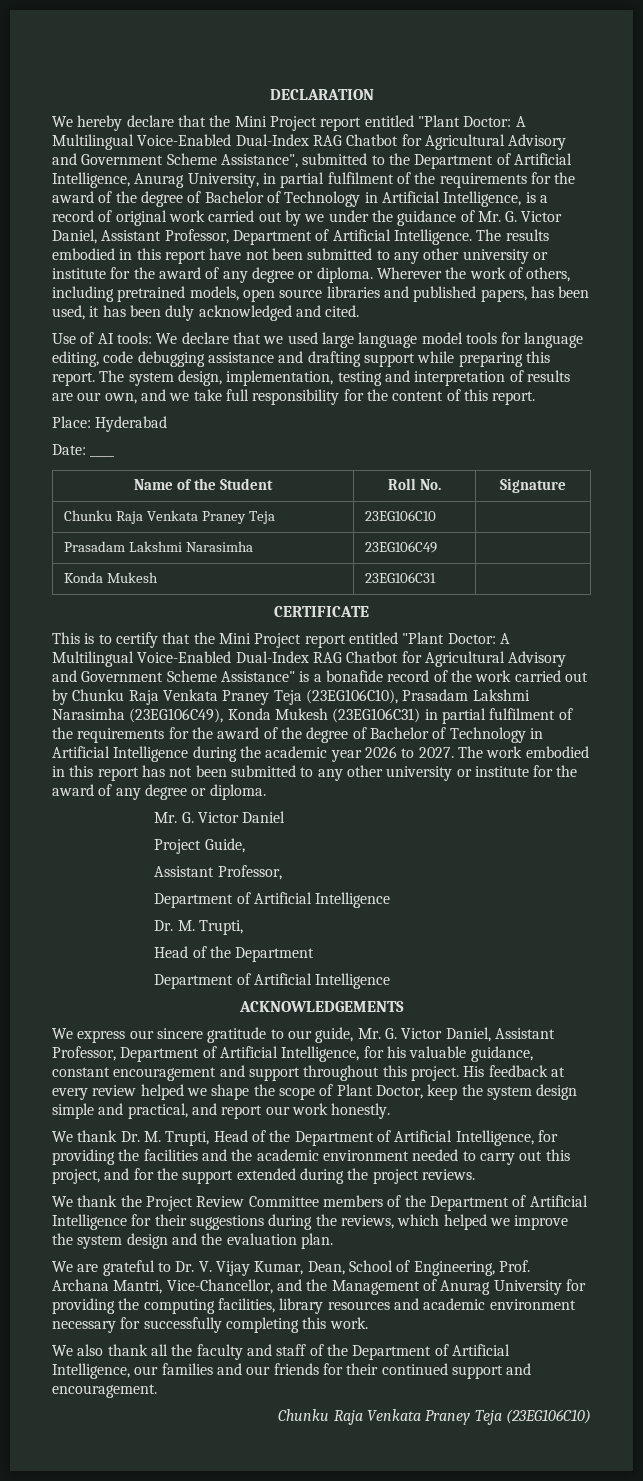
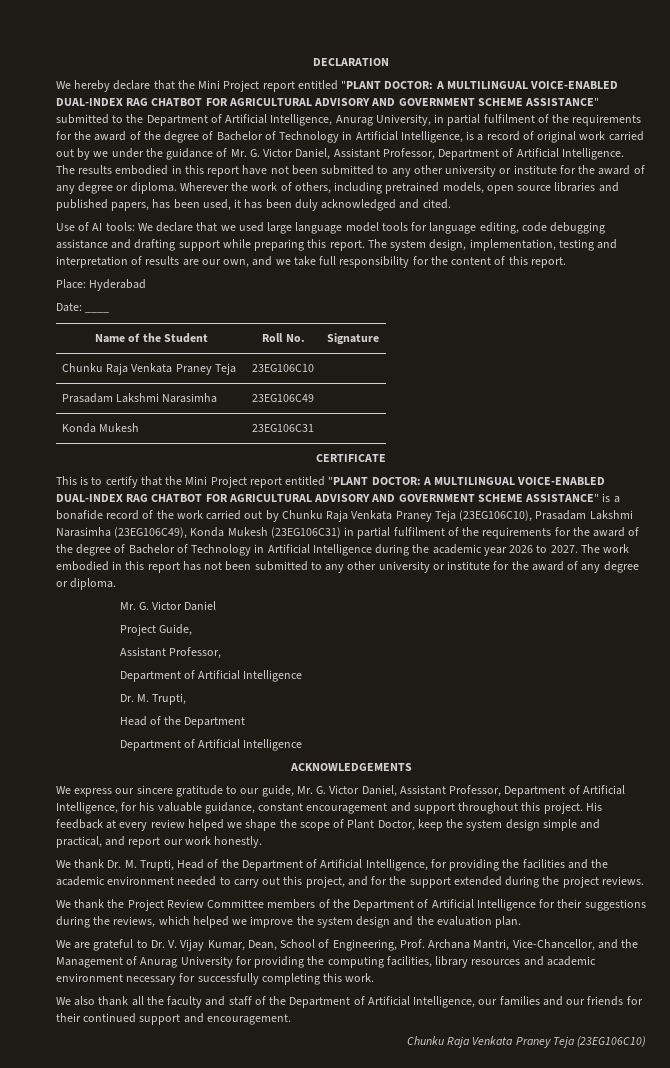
[417,115,526,127] [52,134,567,150] [52,153,298,168] "Plant Doctor: A Multilingual Voice-Enabled Dual-Index RAG Chatbot for Agricultural Advisory and Government Scheme Assistance", -> [341,80,619,89] [56,97,600,106] "PLANT DOCTOR: A MULTILINGUAL VOICE-ENABLED DUAL-INDEX RAG CHATBOT FOR AGRICULTURAL ADVISORY AND GOVERNMENT SCHEME ASSISTANCE"
[402,632,510,644] [52,651,567,667] [52,670,295,682] "Plant Doctor: A Multilingual Voice-Enabled Dual-Index RAG Chatbot for Agricultural Advisory and Government Scheme Assistance" -> [328,476,606,485] [56,493,600,502] "PLANT DOCTOR: A MULTILINGUAL VOICE-ENABLED DUAL-INDEX RAG CHATBOT FOR AGRICULTURAL ADVISORY AND GOVERNMENT SCHEME ASSISTANCE"

